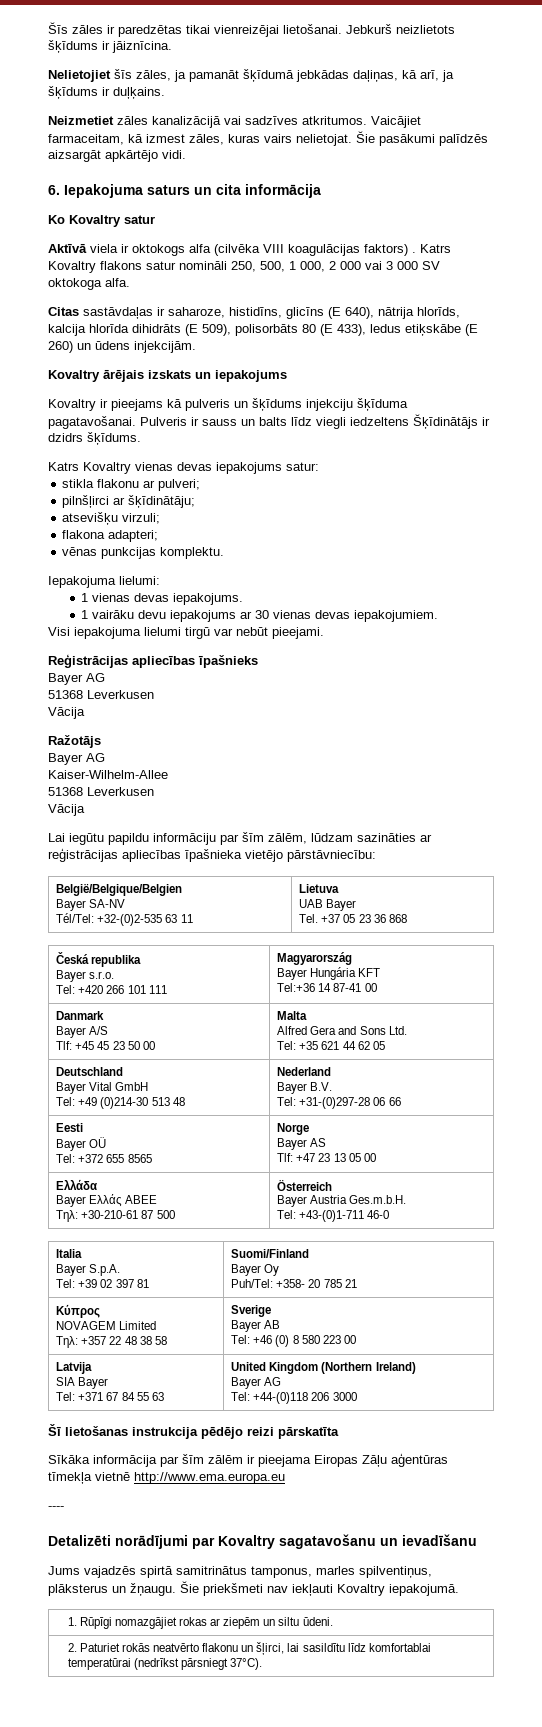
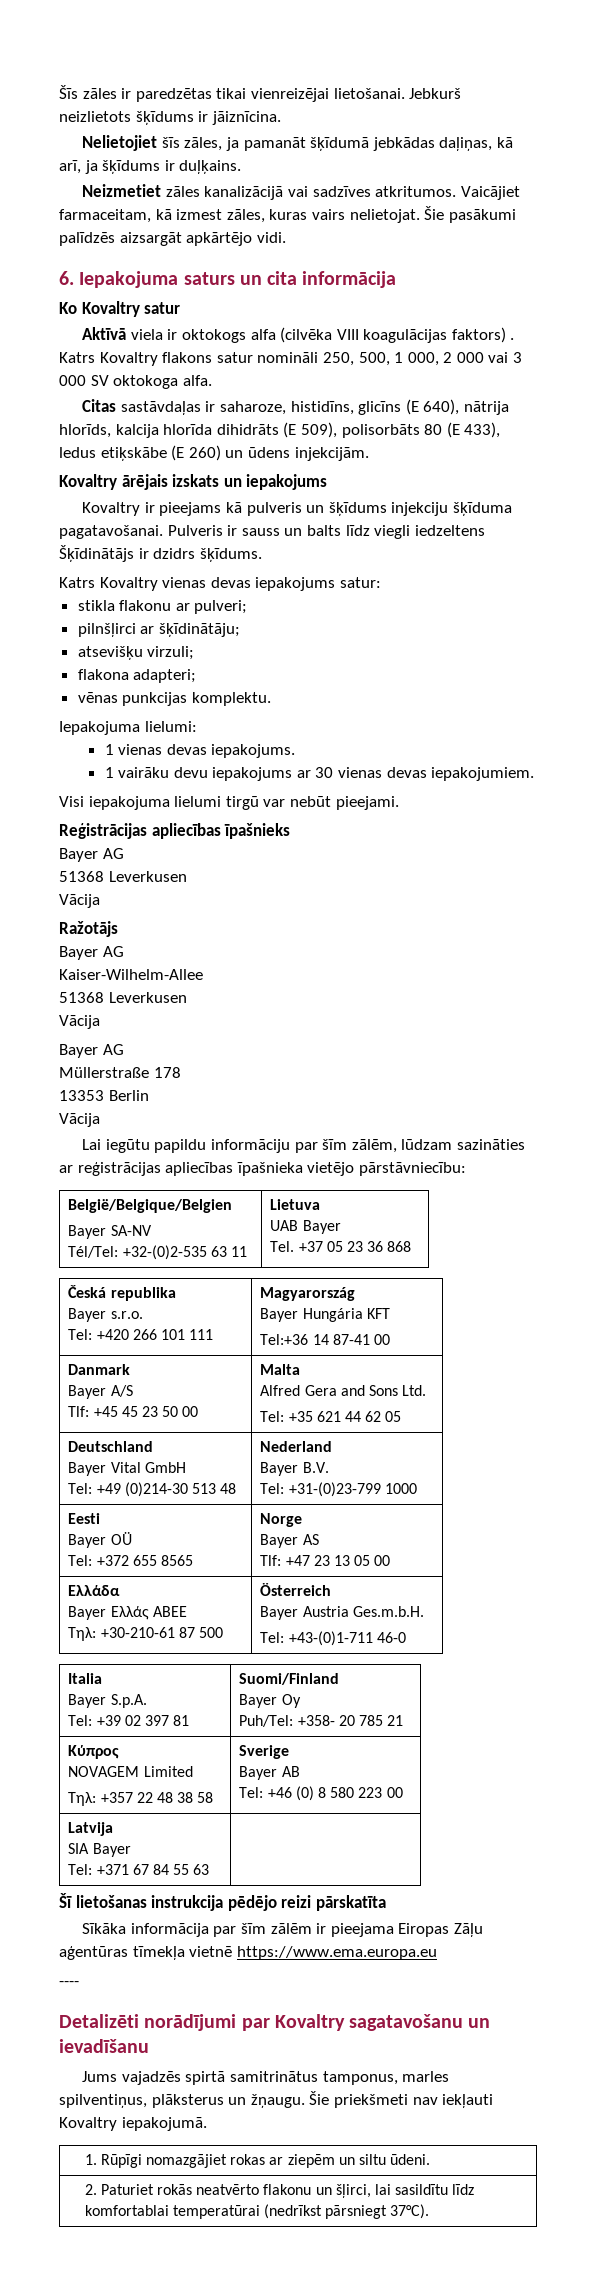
(85, 810) none -> [59,1044,124,1058] [59,1067,181,1078] [59,1090,149,1101] [59,1113,100,1127] // Bayer AG // Müllerstraße 178 // 13353 Berlin // Vācija
[299,1097,401,1109] +31-(0)297-28 06 66 -> [288,1482,417,1497] +31-(0)23-799 1000
[231,1362,416,1374] [231,1377,282,1389] [231,1392,357,1404] United Kingdom (Northern Ireland) // Bayer AG // Tel: +44-(0)118 206 3000 -> (210, 1869) none
[134,1472,285,1484] http://www.ema.europa.eu -> [236,1946,437,1960] https://www.ema.europa.eu

